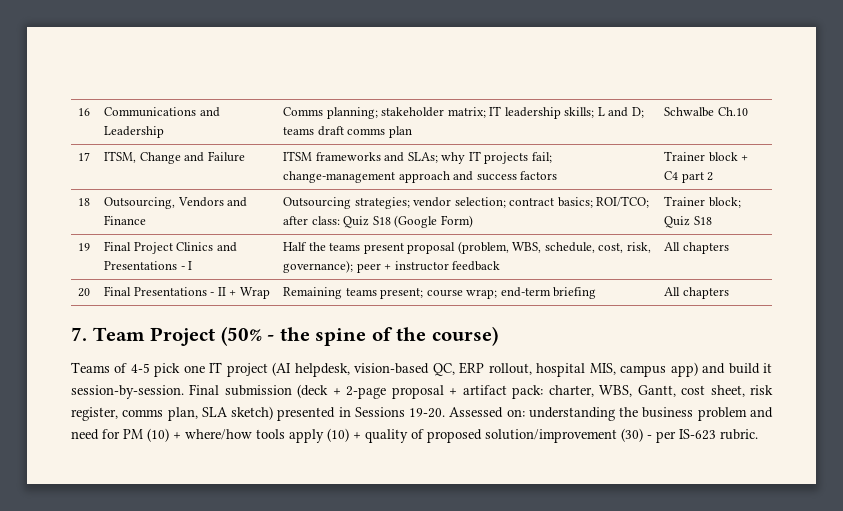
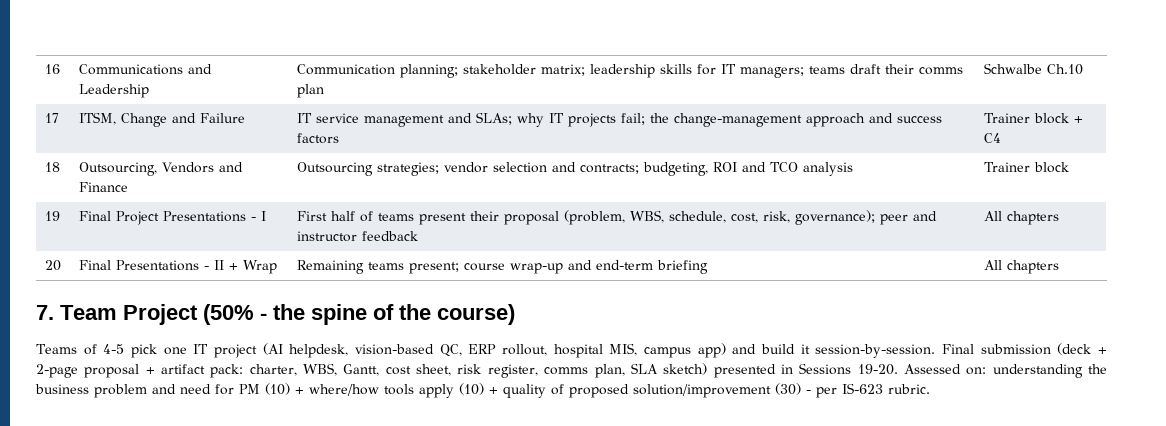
[282,107,323,116] Comms -> [296,64,395,75] Communication
[489,106,644,119] IT leadership skills; L and D; -> [589,64,804,78] leadership skills for IT managers;
(344, 131) none -> [884,64,914,74] their
[282,151,381,161] ITSM frameworks -> [296,113,444,127] IT service management
(552, 157) none -> [649,113,669,123] the
[681,172,714,183] part 2 -> (1001, 138) none
[454,196,650,208] [282,215,473,228] [663,196,741,208] [663,216,712,228] selection; contract basics; ROI/TCO; after class: Quiz S18 (Google Form) | Trainer block; Quiz S18 -> [492,162,853,176] [983,162,1070,173] selection and contracts; budgeting, ROI and TCO analysis | Trainer block
[176,242,237,252] Clinics and -> (159, 218) none
[282,242,326,251] Half the -> [296,211,373,222] First half of
(404, 248) none -> [469,211,499,221] their
[384,264,392,270] + -> [912,211,937,221] and
[466,289,498,299] wrap; -> [509,260,592,274] wrap-up and

